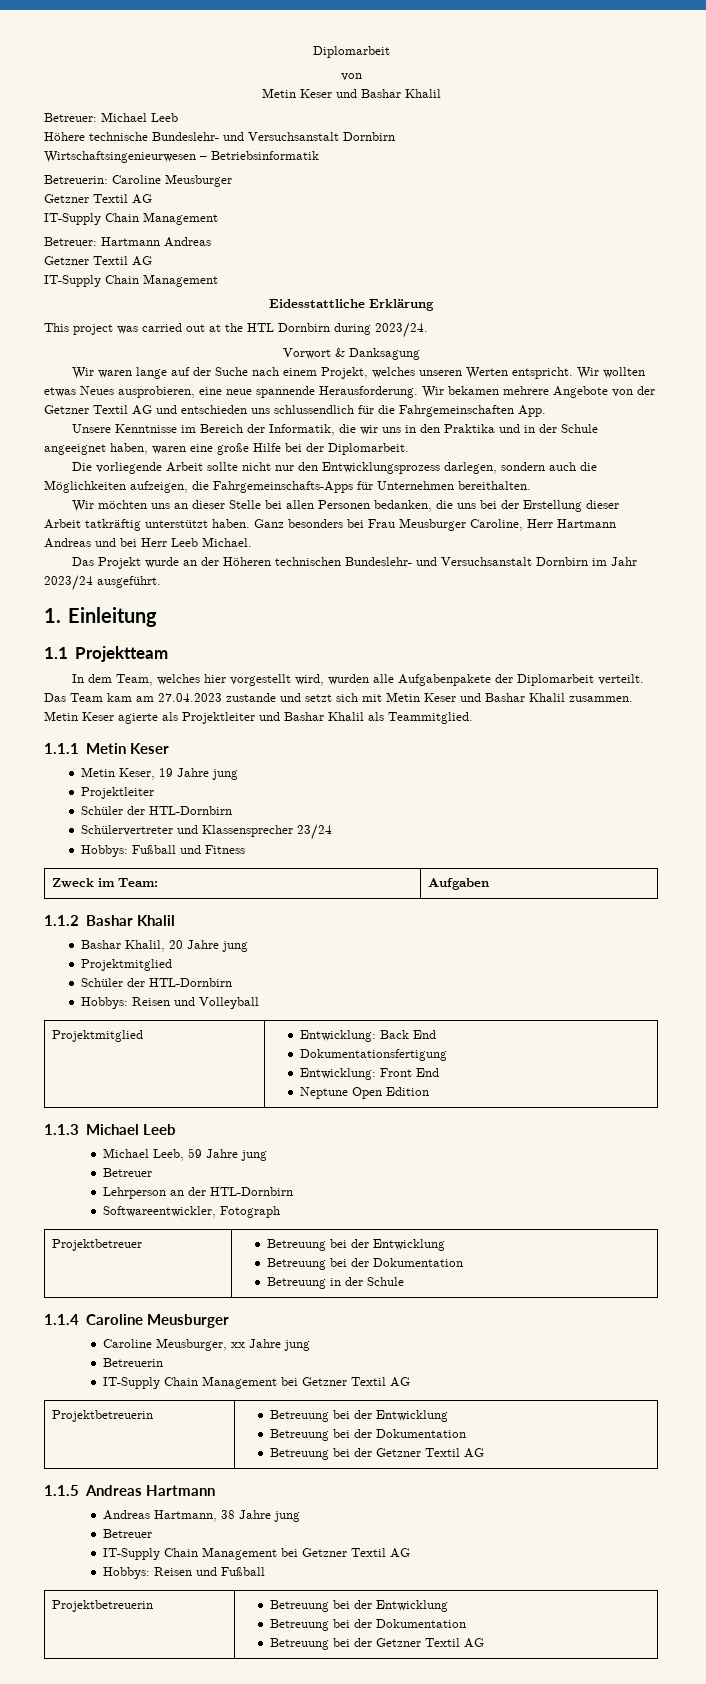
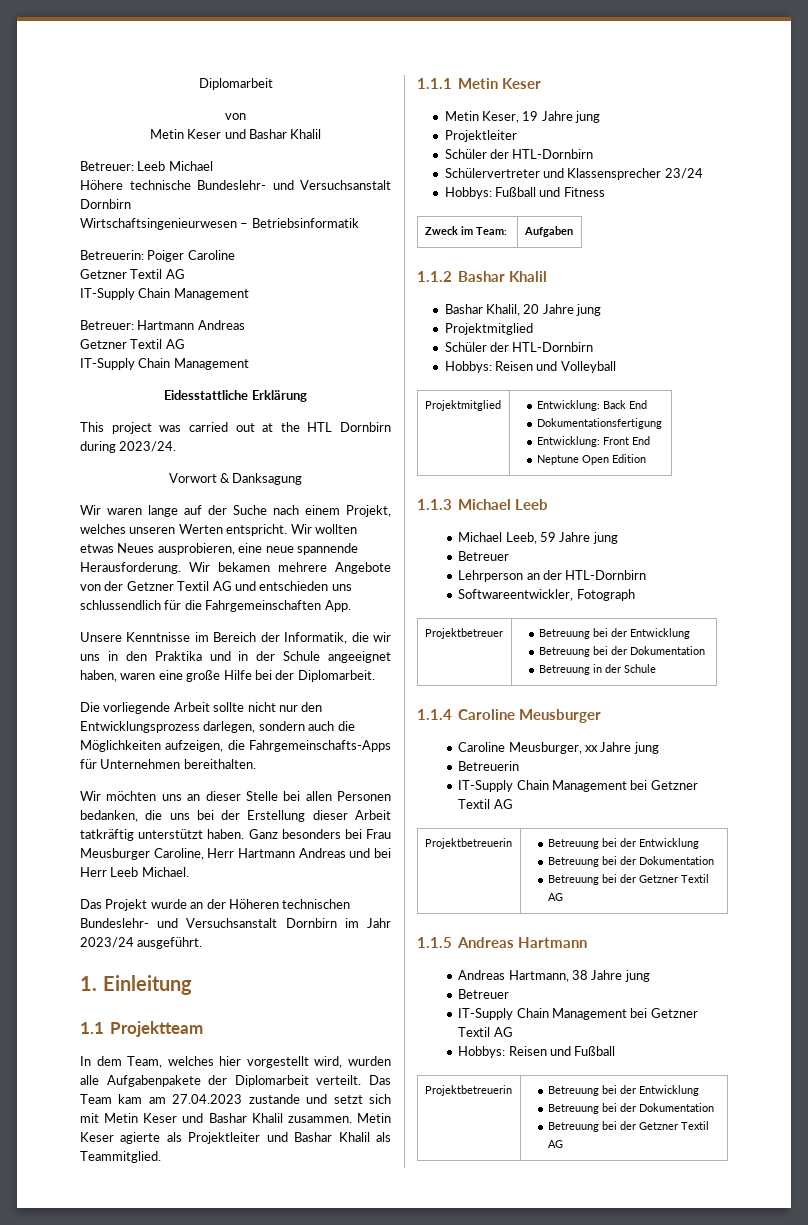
[101,112,178,122] Michael Leeb -> [137,161,213,171] Leeb Michael
[112,174,232,187] Caroline Meusburger -> [147,250,235,262] Poiger Caroline

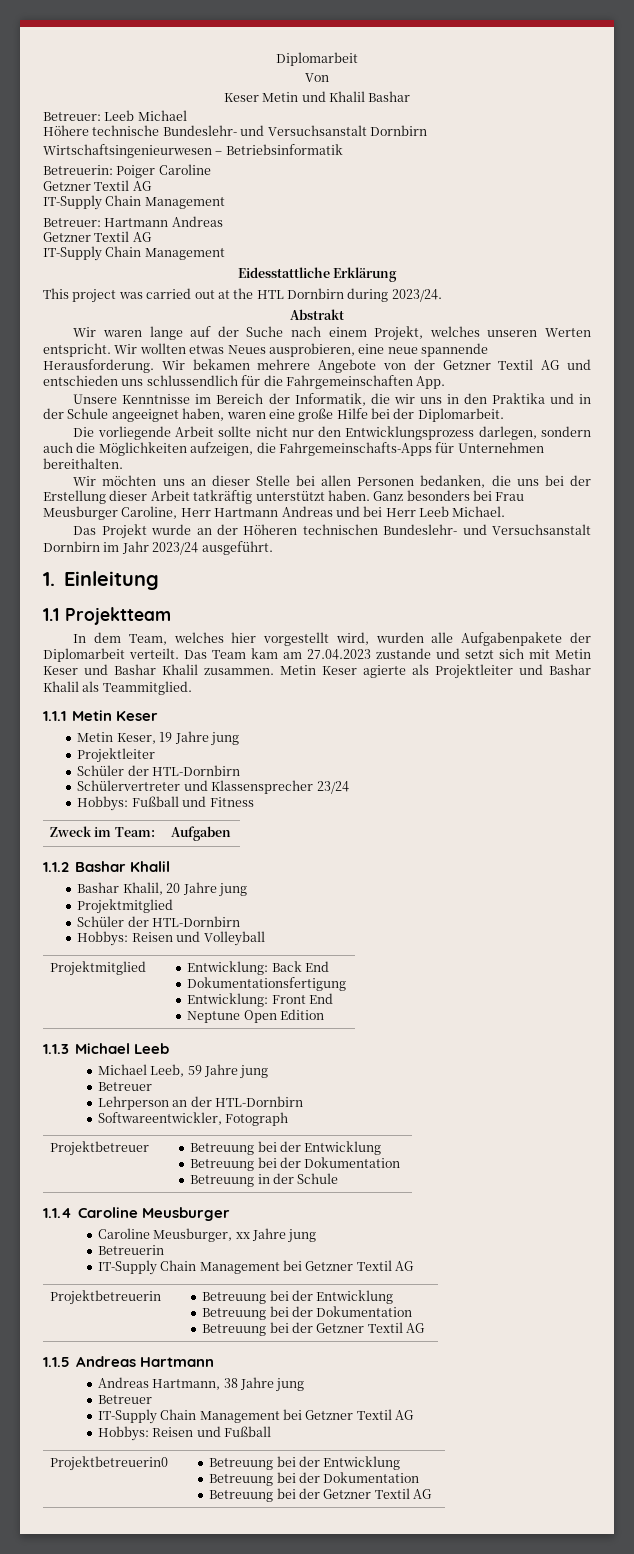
[225,113,246,120] [149,129,322,139] von // Metin Keser und Bashar Khalil -> [305,73,329,82] [223,91,411,102] Von // Keser Metin und Khalil Bashar
[168,473,303,485] Vorwort & Danksagung -> [290,309,344,320] Abstrakt
[424,1085,512,1096] Projektbetreuerin -> [50,1456,169,1471] Projektbetreuerin0

